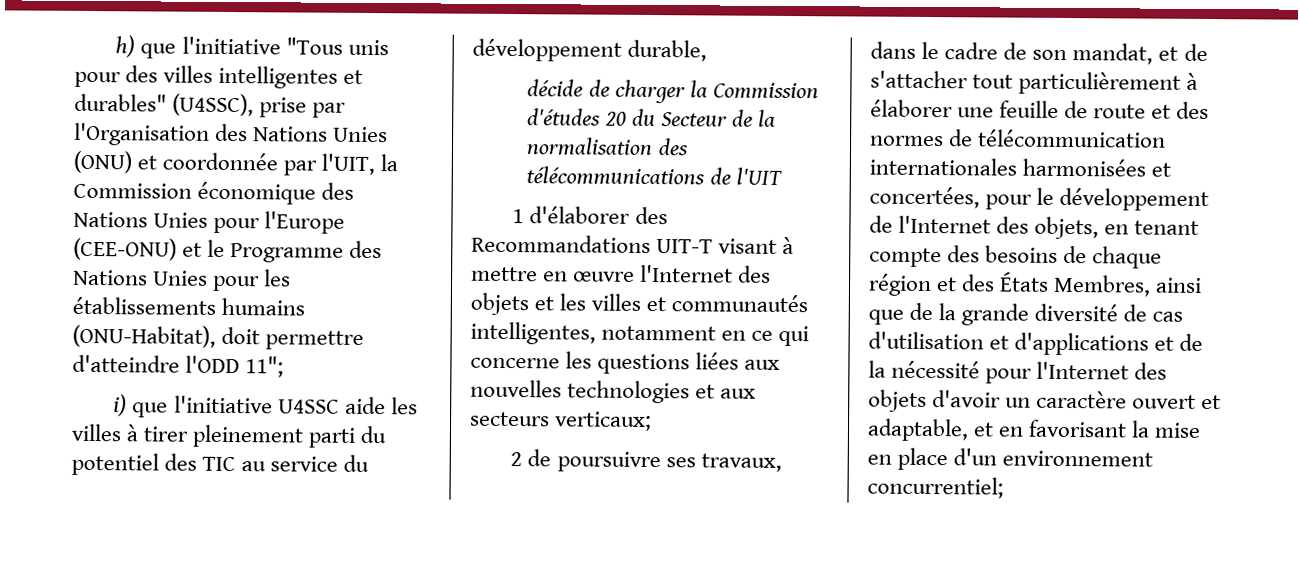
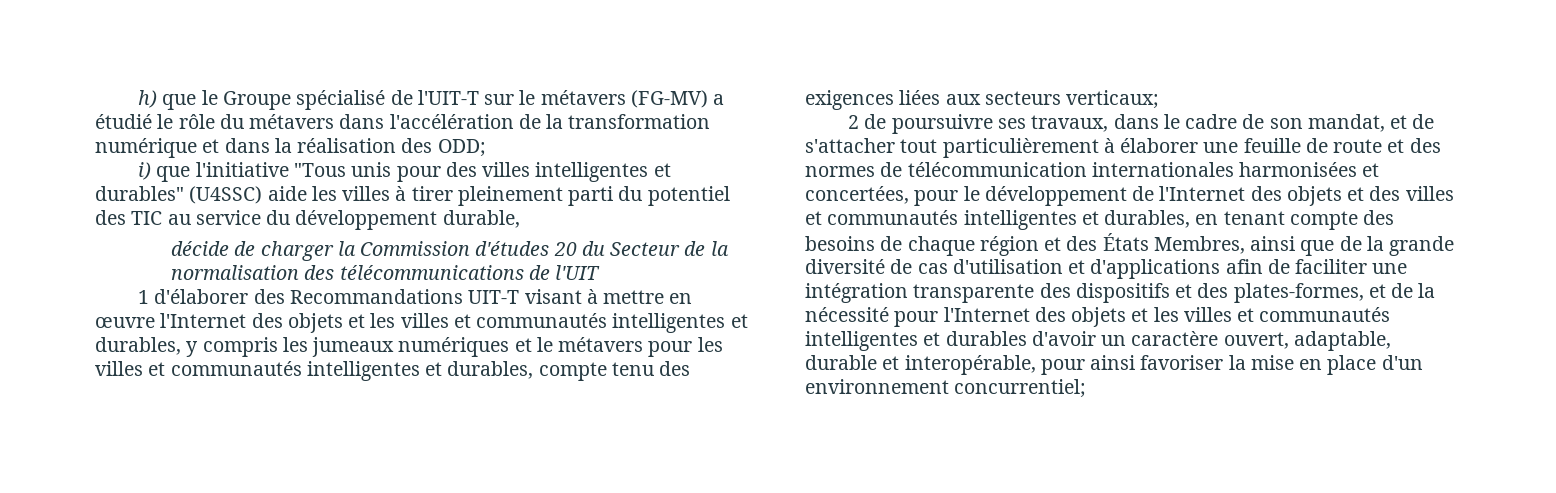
(177, 51) none -> [201,90,725,110] [95,114,711,129] [95,138,486,158] [138,162,191,182] le Groupe spécialisé de l'UIT-T sur le métavers (FG-MV) a étudié le rôle du métavers dans l'accélération de la transformation numérique et dans la réalisation des ODD; // i) que
[172,93,347,118] [74,122,389,146] [73,150,399,176] [73,181,355,205] [73,211,346,234] [73,237,383,263] [73,269,292,292] [72,296,306,316] [72,324,365,350] [72,354,285,378] [113,394,340,418] (U4SSC), prise par l'Organisation des Nations Unies (ONU) et coordonnée par l'UIT, la Commission économique des Nations Unies pour l'Europe (CEE-ONU) et le Programme des Nations Unies pour les établissements humains (ONU-Habitat), doit permettre d'atteindre l'ODD 11"; // i) que l'initiative U4SSC -> [189,186,263,204] (U4SSC)
[470,321,810,347] [470,351,781,375] [470,379,716,404] intelligentes, notamment en ce qui concerne les questions liées aux nouvelles technologies et -> [612,313,748,333] [95,337,723,357] [95,361,691,381] [805,90,941,110] intelligentes et durables, y compris les jumeaux numériques et le métavers pour les villes et communautés intelligentes et durables, compte tenu des exigences liées
[1034,216,1100,240] objets, -> [1286,186,1454,206] [805,210,1191,230] objets et des villes et communautés intelligentes et durables,
(1150, 344) none -> [1225,259,1408,274] [805,283,1364,303] afin de faciliter une intégration transparente des dispositifs et des plates-formes,
[932,390,1222,410] [867,418,1128,442] d'avoir un caractère ouvert et adaptable, et en favorisant -> [1131,307,1391,322] [805,331,1391,351] [805,355,1224,375] et les villes et communautés intelligentes et durables d'avoir un caractère ouvert, adaptable, durable et interopérable, pour ainsi favoriser

